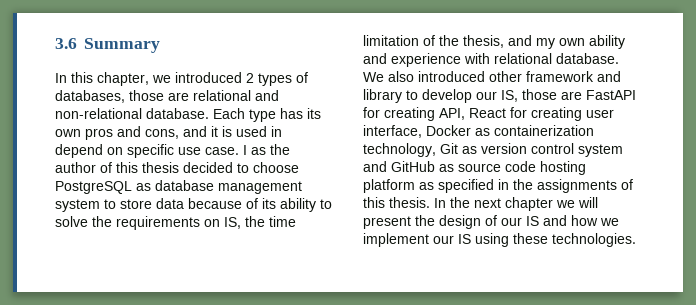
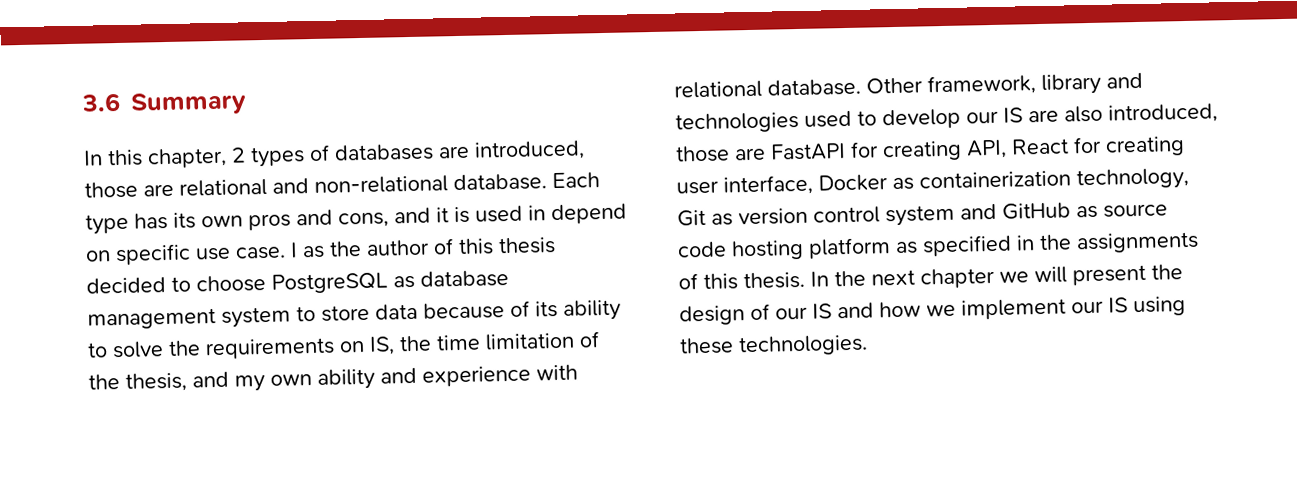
[152,72,242,83] we introduced -> (227, 158) none
[55,90,125,103] databases, -> [334,140,585,162] databases are introduced,
[363,71,621,82] [363,89,518,103] We also introduced other framework and library to develop our IS, -> [866,72,1143,96] [675,103,1218,134] Other framework, library and technologies used to develop our IS are also introduced,

